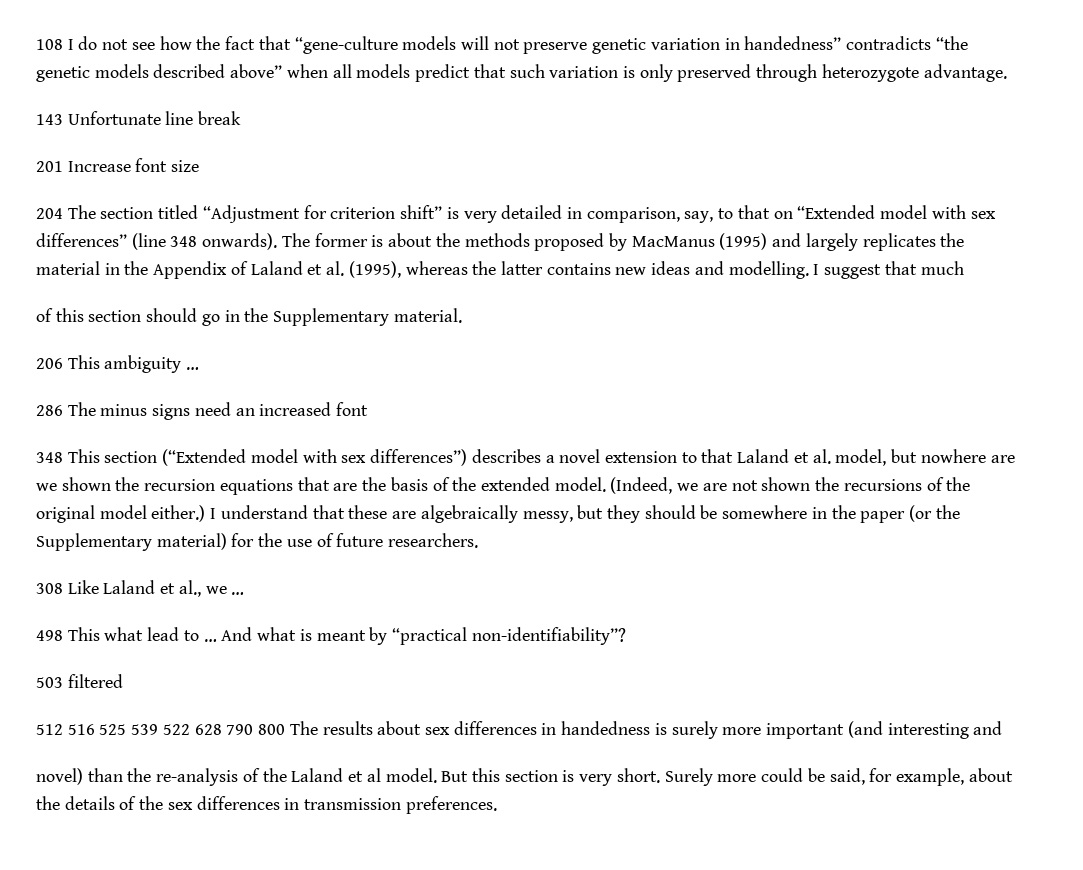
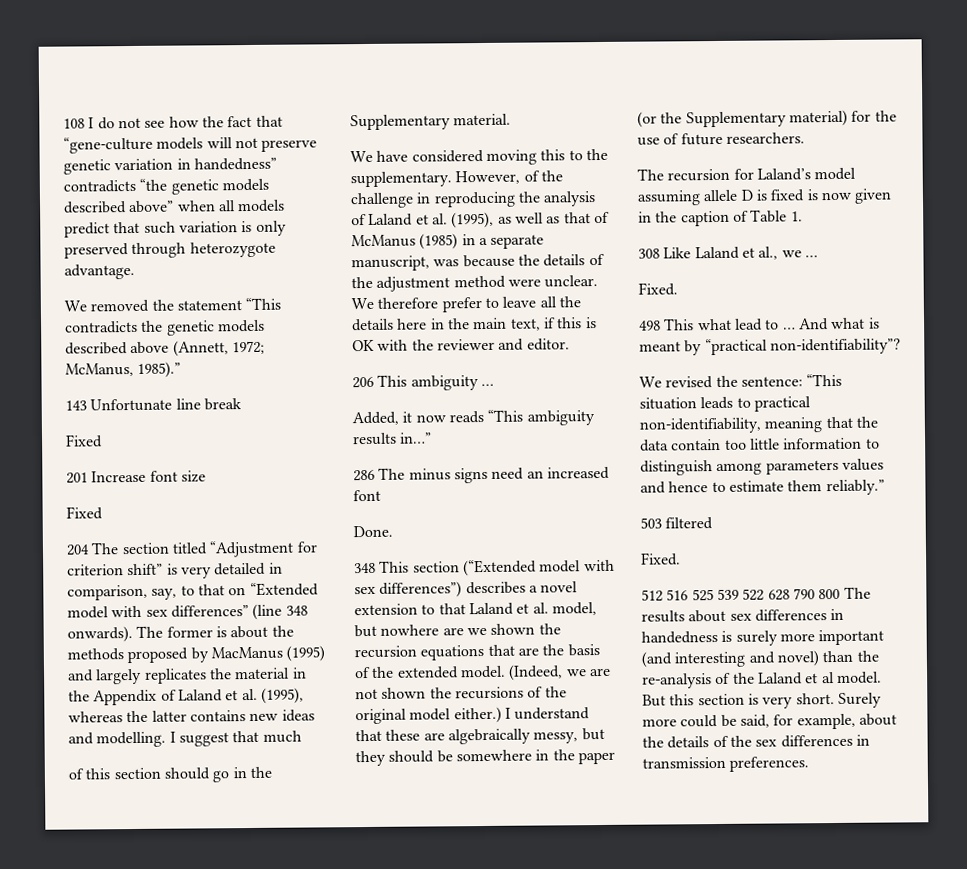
(1007, 73) none -> [64,297,282,313] [65,319,265,336] [65,340,265,357] [65,361,182,378] // We removed the statement “This contradicts the genetic models described above (Annett, 1972; McManus, 1985).”
(242, 118) none -> [65,434,103,448] // Fixed
(200, 166) none -> [66,506,103,520] // Fixed
[36,355,200,373] 206 This ambiguity … -> [350,148,608,165] [350,170,563,188] [350,191,597,209] [351,211,610,229] [351,233,545,250] [351,253,605,272] [351,275,599,292] [351,296,581,313] [352,317,597,332] [352,338,570,352] [352,374,494,391] [352,409,595,426] [352,432,433,446] We have considered moving this to the supplementary. However, of the challenge in reproducing the analysis of Laland et al. (1995), as well as that of McManus (1985) in a separate manuscript, was because the details of the adjustment method were unclear. We therefore prefer to leave all the details here in the main text, if this is OK with the reviewer and editor. // 206 This ambiguity … // Added, it now reads “This ambiguity results in…”
(369, 409) none -> [353,525,393,538] // Done.
(479, 540) none -> [637,167,857,182] [637,188,893,206] [638,209,803,227] // The recursion for Laland’s model assuming allele D is fixed is now given in the caption of Table 1.
(245, 593) none -> [638,282,678,296] // Fixed.
(626, 636) none -> [639,373,843,389] [639,396,811,412] [639,416,878,434] [640,437,880,452] [640,458,884,476] [640,479,885,496] // We revised the sentence: “This situation leads to practical non-identifiability, meaning that the data contain too little information to distinguish among parameters values and hence to estimate them reliably.”
(123, 681) none -> [641,552,681,566] // Fixed.
(1003, 728) // -> (775, 657) none

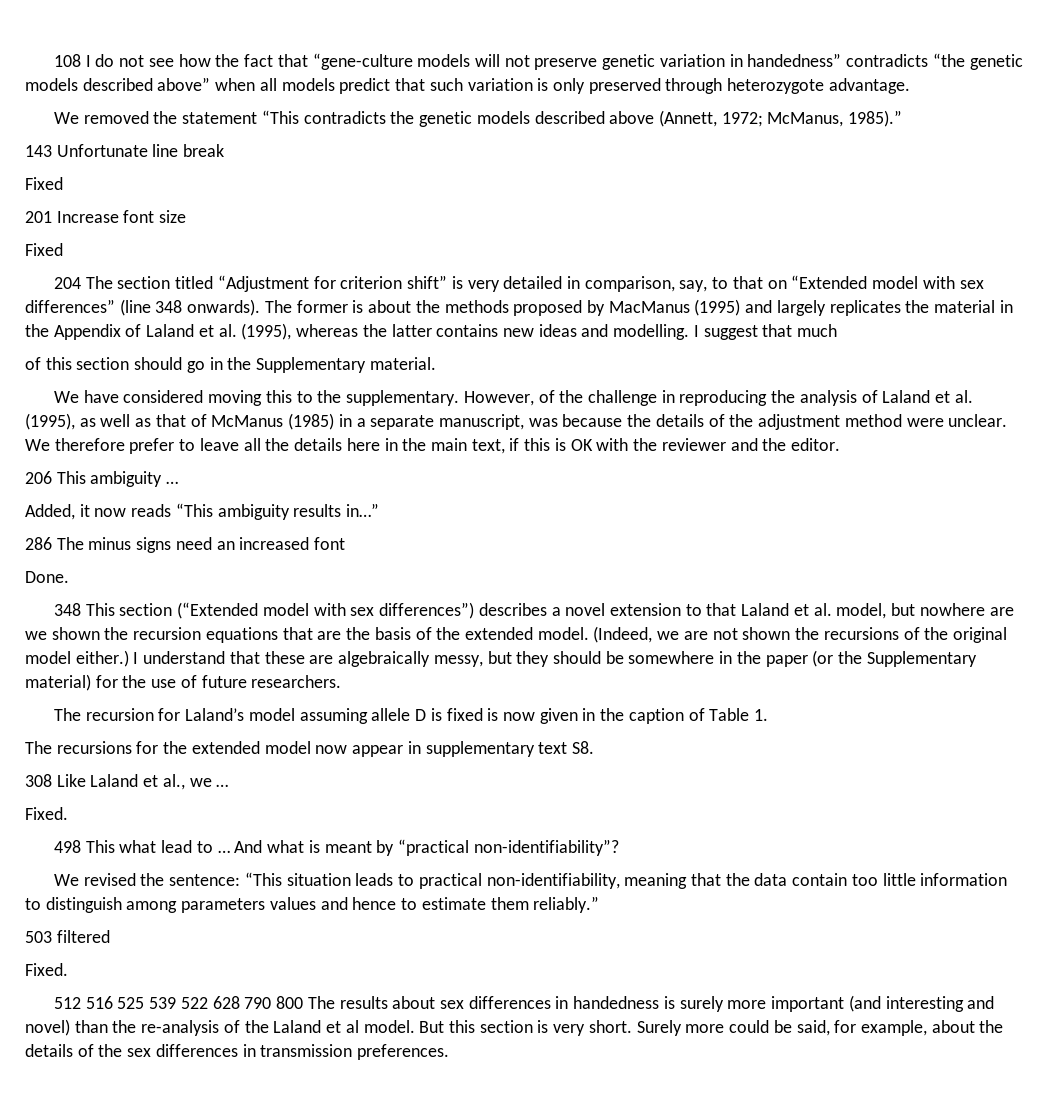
(525, 344) none -> [762,438,787,451] the
(803, 216) none -> [25,741,594,757] // The recursions for the extended model now appear in supplementary text S8.

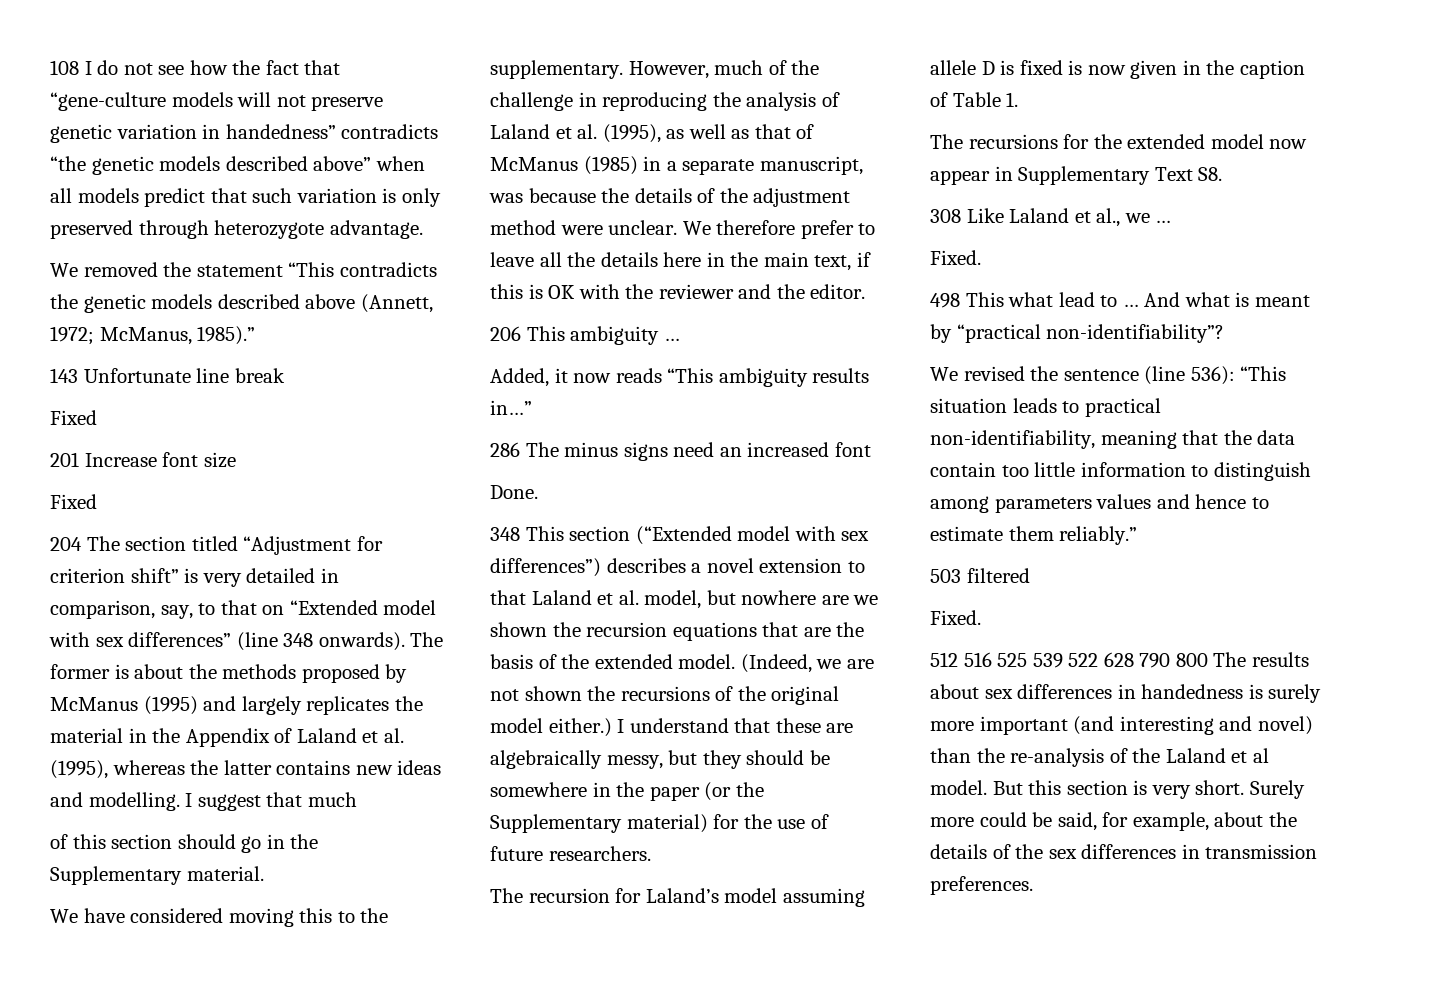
[608,301,690,313] MacManus -> [50,697,138,711] McManus
(534, 398) none -> [714,60,764,75] much
[425,741,568,757] supplementary text -> [1018,166,1193,185] Supplementary Text
[169,874,241,886] sentence: -> [1063,366,1235,385] sentence (line 536):

